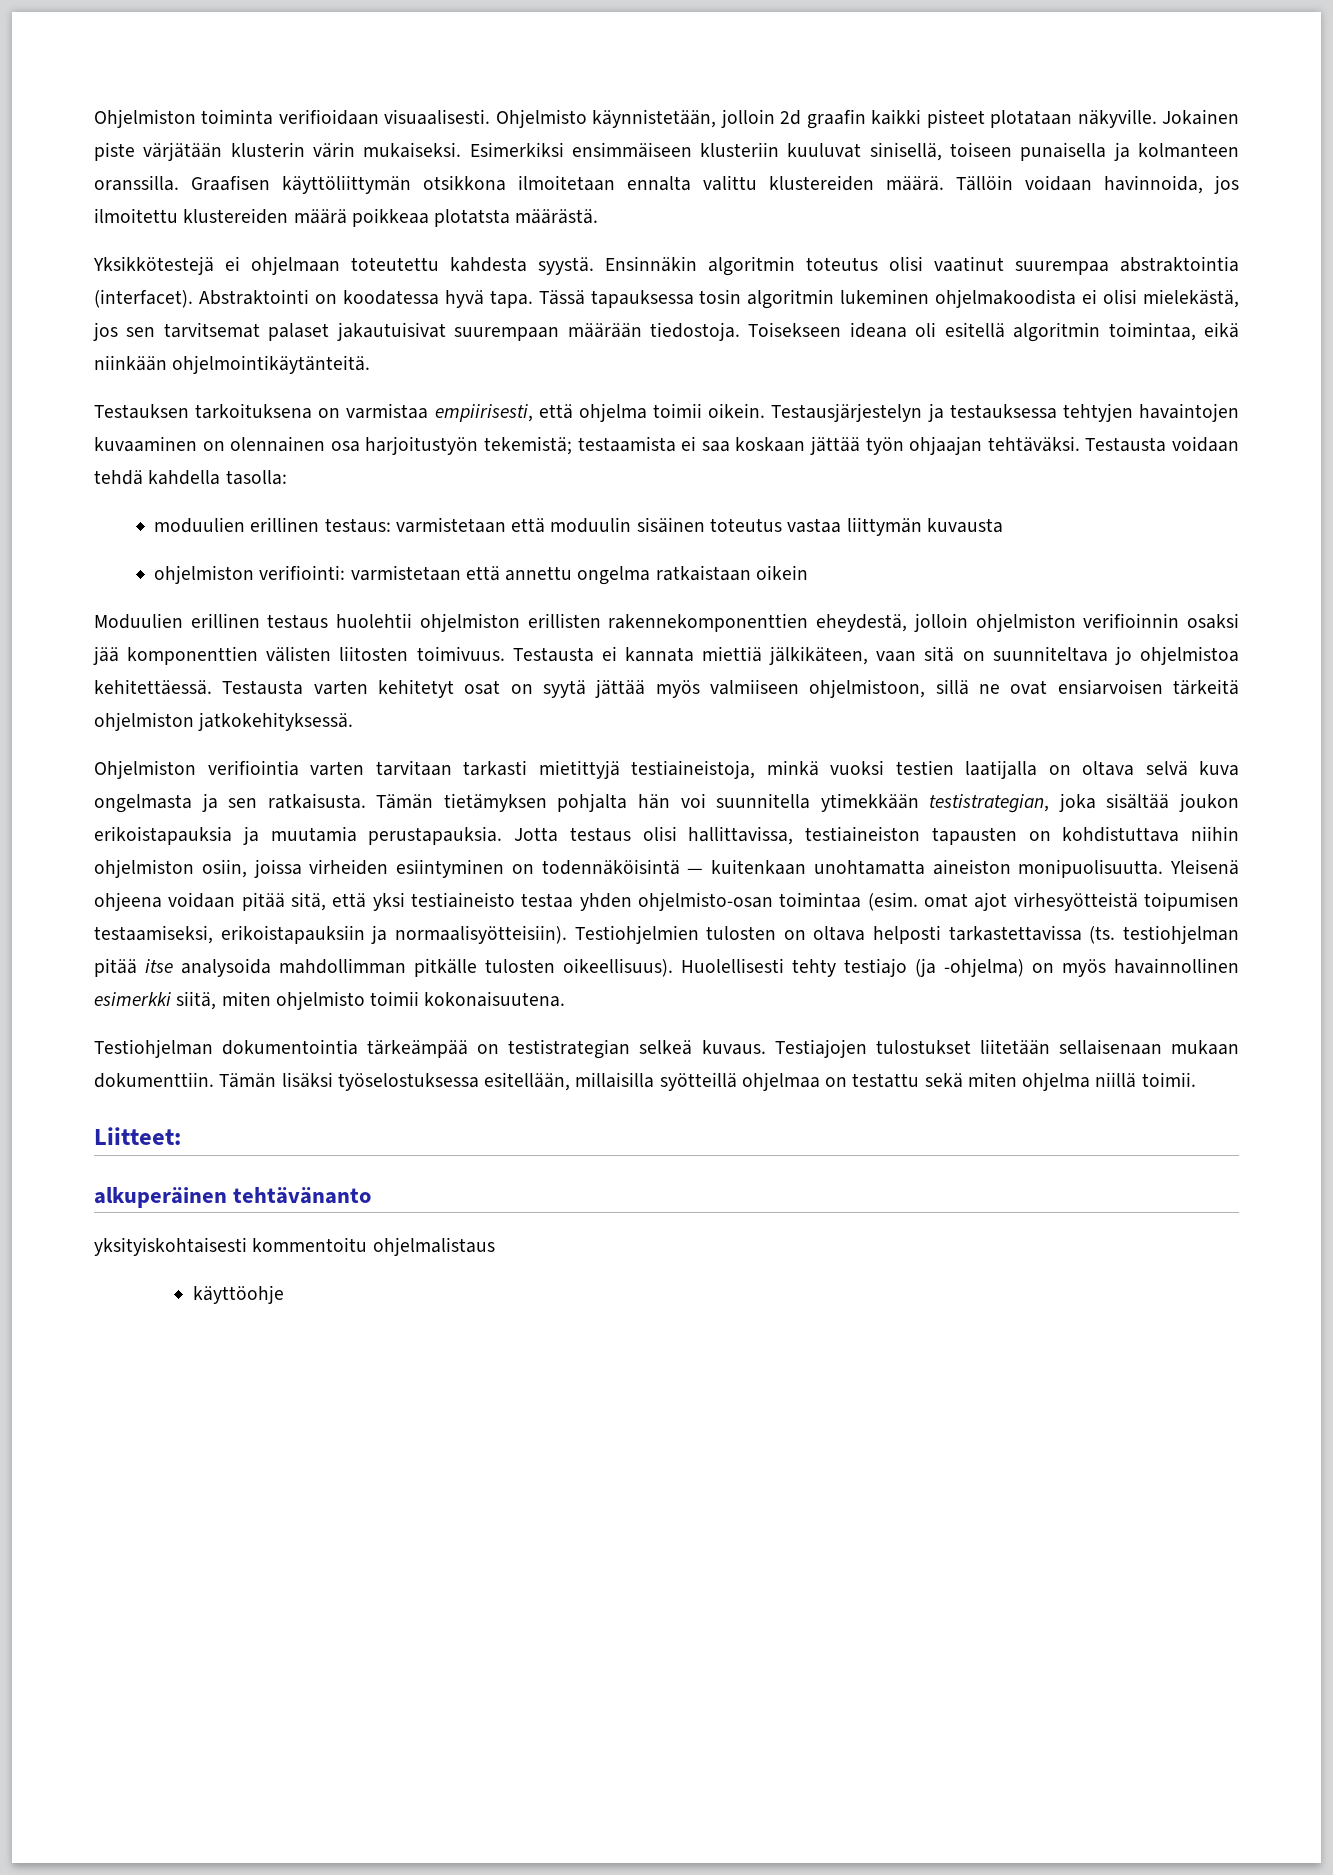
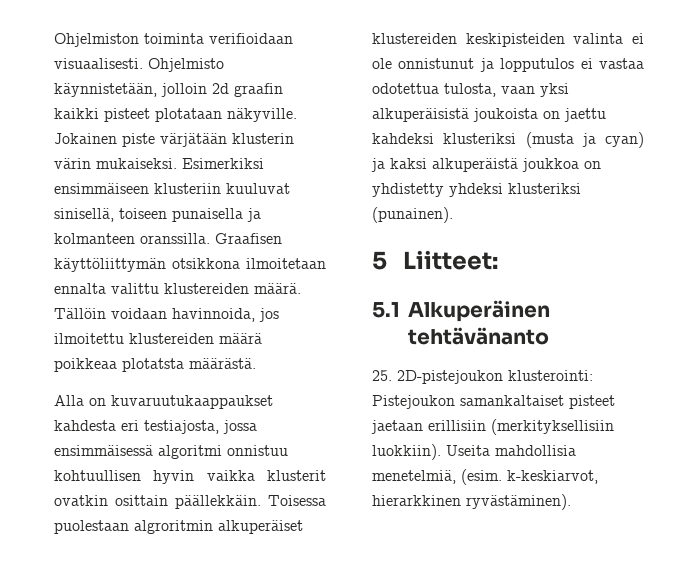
[93,256,1239,276] [94,289,1239,309] [93,322,1239,342] [94,355,371,374] [94,403,1240,422] [94,436,1240,455] [94,470,287,485] [154,517,1003,536] [154,565,808,585] [94,613,1240,632] [93,646,1239,665] [94,679,1240,698] [94,712,354,731] [94,760,1239,779] [94,793,1239,813] [94,826,1239,845] [94,859,1239,878] [94,892,1240,911] [94,925,1239,944] [94,958,1239,977] [94,991,566,1010] [94,1039,1240,1059] [94,1072,1196,1091] Yksikkötestejä ei ohjelmaan toteutettu kahdesta syystä. Ensinnäkin algoritmin toteutus olisi vaatinut suurempaa abstraktointia (interfacet). Abstraktointi on koodatessa hyvä tapa. Tässä tapauksessa tosin algoritmin lukeminen ohjelmakoodista ei olisi mielekästä, jos sen tarvitsemat palaset jakautuisivat suurempaan määrään tiedostoja. Toisekseen ideana oli esitellä algoritmin toimintaa, eikä niinkään ohjelmointikäytänteitä. // Testauksen tarkoituksena on varmistaa empiirisesti, että ohjelma toimii oikein. Testausjärjestelyn ja testauksessa tehtyjen havaintojen kuvaaminen on olennainen osa harjoitustyön tekemistä; testaamista ei saa koskaan jättää työn ohjaajan tehtäväksi. Testausta voidaan tehdä kahdella tasolla: // moduulien erillinen testaus: varmistetaan että moduulin sisäinen toteutus vastaa liittymän kuvausta // ohjelmiston verifiointi: varmistetaan että annettu ongelma ratkaistaan oikein // Moduulien erillinen testaus huolehtii ohjelmiston erillisten rakennekomponenttien eheydestä, jolloin ohjelmiston verifioinnin osaksi jää komponenttien välisten liitosten toimivuus. Testausta ei kannata miettiä jälkikäteen, vaan sitä on suunniteltava jo ohjelmistoa kehitettäessä. Testausta varten kehitetyt osat on syytä jättää myös valmiiseen ohjelmistoon, sillä ne ovat ensiarvoisen tärkeitä ohjelmiston jatkokehityksessä. // Ohjelmiston verifiointia varten tarvitaan tarkasti mietittyjä testiaineistoja, minkä vuoksi testien laatijalla on oltava selvä kuva ongelmasta ja sen ratkaisusta. Tämän tietämyksen pohjalta hän voi suunnitella ytimekkään testistrategian, joka sisältää joukon erikoistapauksia ja muutamia perustapauksia. Jotta testaus olisi hallittavissa, testiaineiston tapausten on kohdistuttava niihin ohjelmiston osiin, joissa virheiden esiintyminen on todennäköisintä — kuitenkaan unohtamatta aineiston monipuolisuutta. Yleisenä ohjeena voidaan pitää sitä, että yksi testiaineisto testaa yhden ohjelmisto-osan toimintaa (esim. omat ajot virhesyötteistä toipumisen testaamiseksi, erikoistapauksiin ja normaalisyötteisiin). Testiohjelmien tulosten on oltava helposti tarkastettavissa (ts. testiohjelman pitää itse analysoida mahdollimman pitkälle tulosten oikeellisuus). Huolellisesti tehty testiajo (ja -ohjelma) on myös havainnollinen esimerkki siitä, miten ohjelmisto toimii kokonaisuutena. // Testiohjelman dokumentointia tärkeämpää on testistrategian selkeä kuvaus. Testiajojen tulostukset liitetään sellaisenaan mukaan dokumenttiin. Tämän lisäksi työselostuksessa esitellään, millaisilla syötteillä ohjelmaa on testattu sekä miten ohjelma niillä toimii. // -> [54,395,273,409] [54,420,257,434] [54,445,288,459] [54,470,326,484] [54,495,326,509] [54,520,303,534] [372,33,644,47] [372,58,644,72] [372,83,569,97] [372,108,606,122] [372,132,644,148] [371,158,601,172] [372,183,581,197] [372,207,453,223] [372,251,387,270] Alla on kuvaruutukaappaukset kahdesta eri testiajosta, jossa ensimmäisessä algoritmi onnistuu kohtuullisen hyvin vaikka klusterit ovatkin osittain päällekkäin. Toisessa puolestaan algroritmin alkuperäiset klustereiden keskipisteiden valinta ei ole onnistunut ja lopputulos ei vastaa odotettua tulosta, vaan yksi alkuperäisistä joukoista on jaettu kahdeksi klusteriksi (musta ja cyan) ja kaksi alkuperäistä joukkoa on yhdistetty yhdeksi klusteriksi (punainen). // 5
[94,1187,227,1208] alkuperäinen -> [372,300,550,322] 5.1 Alkuperäinen
[94,1237,495,1256] [192,1285,284,1304] yksityiskohtaisesti kommentoitu ohjelmalistaus // käyttöohje -> [372,370,593,384] [372,395,615,409] [371,419,614,435] [372,444,576,460] [372,469,598,485] [372,494,571,510] 25. 2D-pistejoukon klusterointi: Pistejoukon samankaltaiset pisteet jaetaan erillisiin (merkityksellisiin luokkiin). Useita mahdollisia menetelmiä, (esim. k-keskiarvot, hierarkkinen ryvästäminen).

